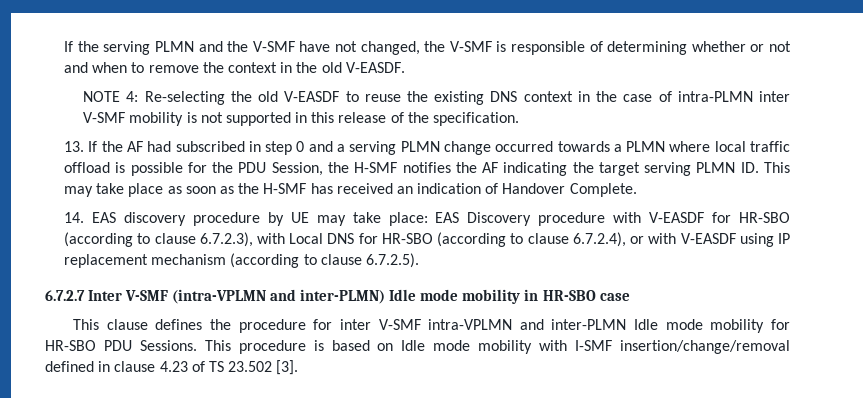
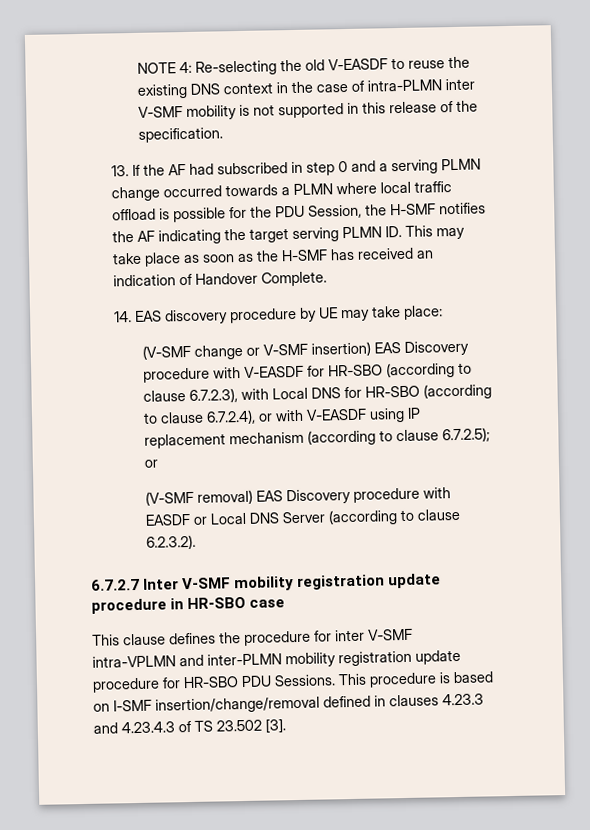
[64,41,792,55] [64,62,405,73] If the serving PLMN and the V-SMF have not changed, the V-SMF is responsible of determining whether or not and when to remove the context in the old V-EASDF. // -> (137, 68) none
(428, 219) none -> [142,341,372,360] // (V-SMF change or V-SMF insertion)
[365,253,419,268] [45,289,521,304] 6.7.2.5). // 6.7.2.7 Inter V-SMF (intra-VPLMN and inter-PLMN) Idle mode mobility -> [442,427,491,443] [144,459,159,468] [145,487,452,506] [145,508,461,526] [146,534,197,550] [91,573,442,592] [91,598,167,614] 6.7.2.5); or // (V-SMF removal) EAS Discovery procedure with EASDF or Local DNS Server (according to clause 6.2.3.2). // 6.7.2.7 Inter V-SMF mobility registration update procedure
[634,319,765,333] Idle mode mobility -> [285,649,461,668] [92,677,160,693] mobility registration update procedure
[401,340,790,354] [45,361,188,372] Idle mode mobility with I-SMF insertion/change/removal defined in clause 4.23 -> [113,693,484,714] [93,721,175,734] I-SMF insertion/change/removal defined in clauses 4.23.3 and 4.23.4.3

